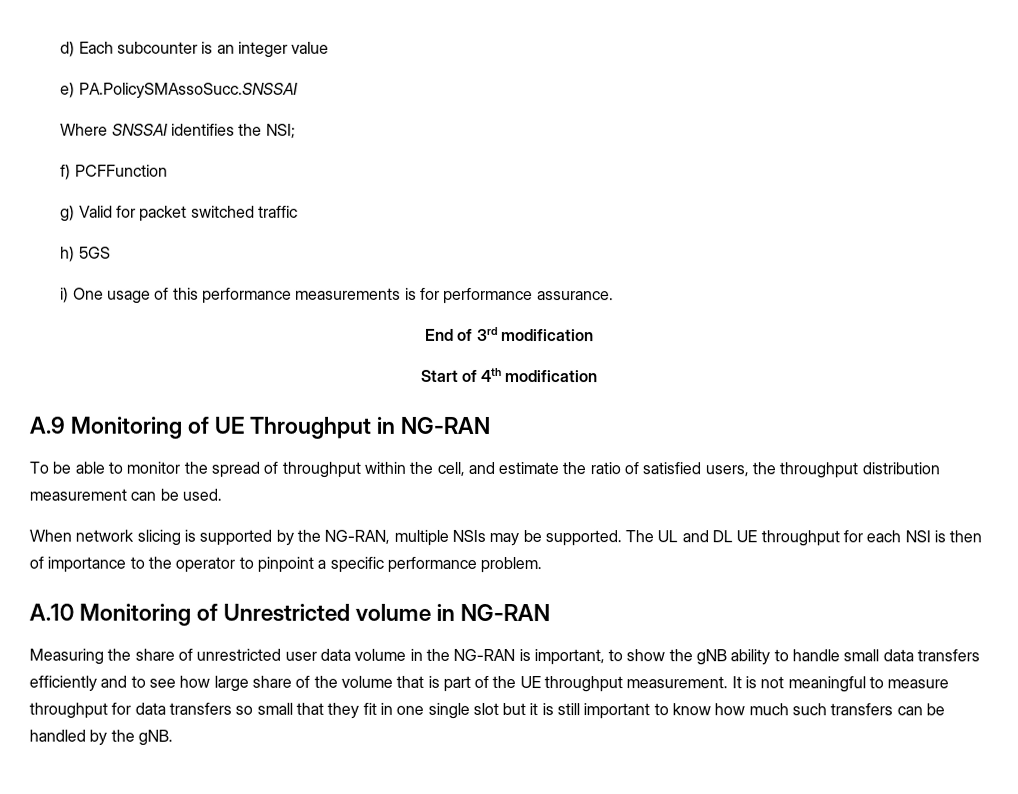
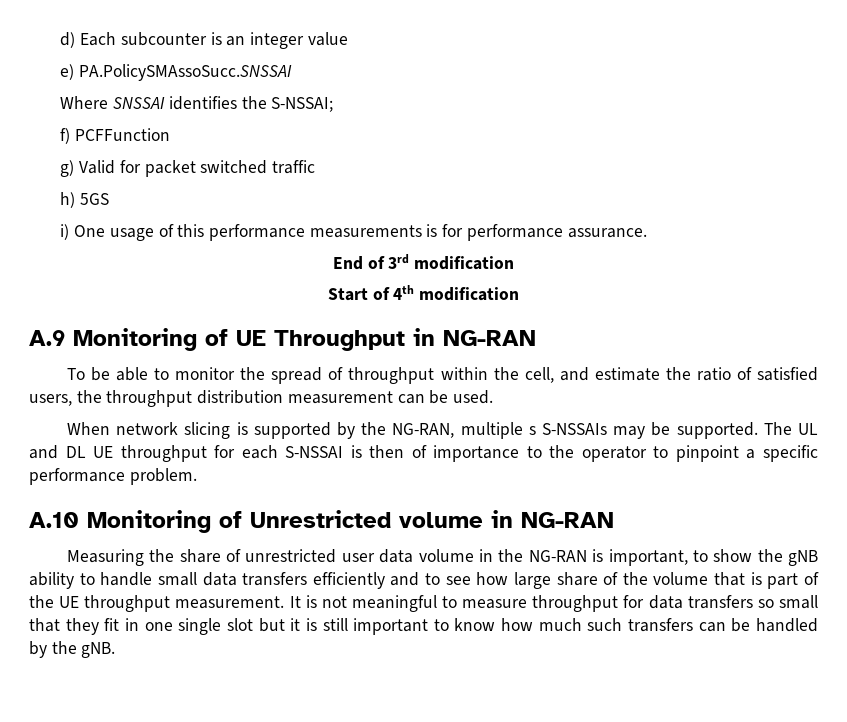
[265,123,296,139] NSI; -> [271,97,334,112] S-NSSAI;
[451,529,486,542] NSIs -> [528,423,607,435] s S-NSSAIs
[904,530,931,543] NSI -> [285,446,344,458] S-NSSAI

